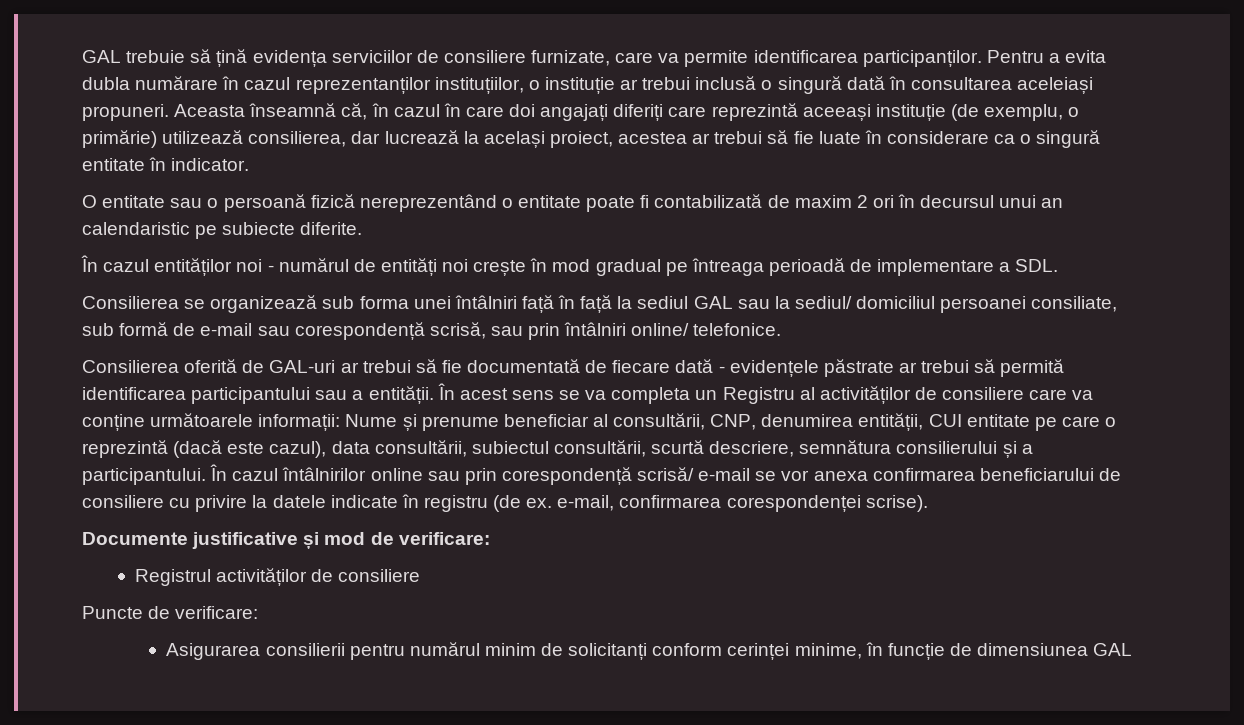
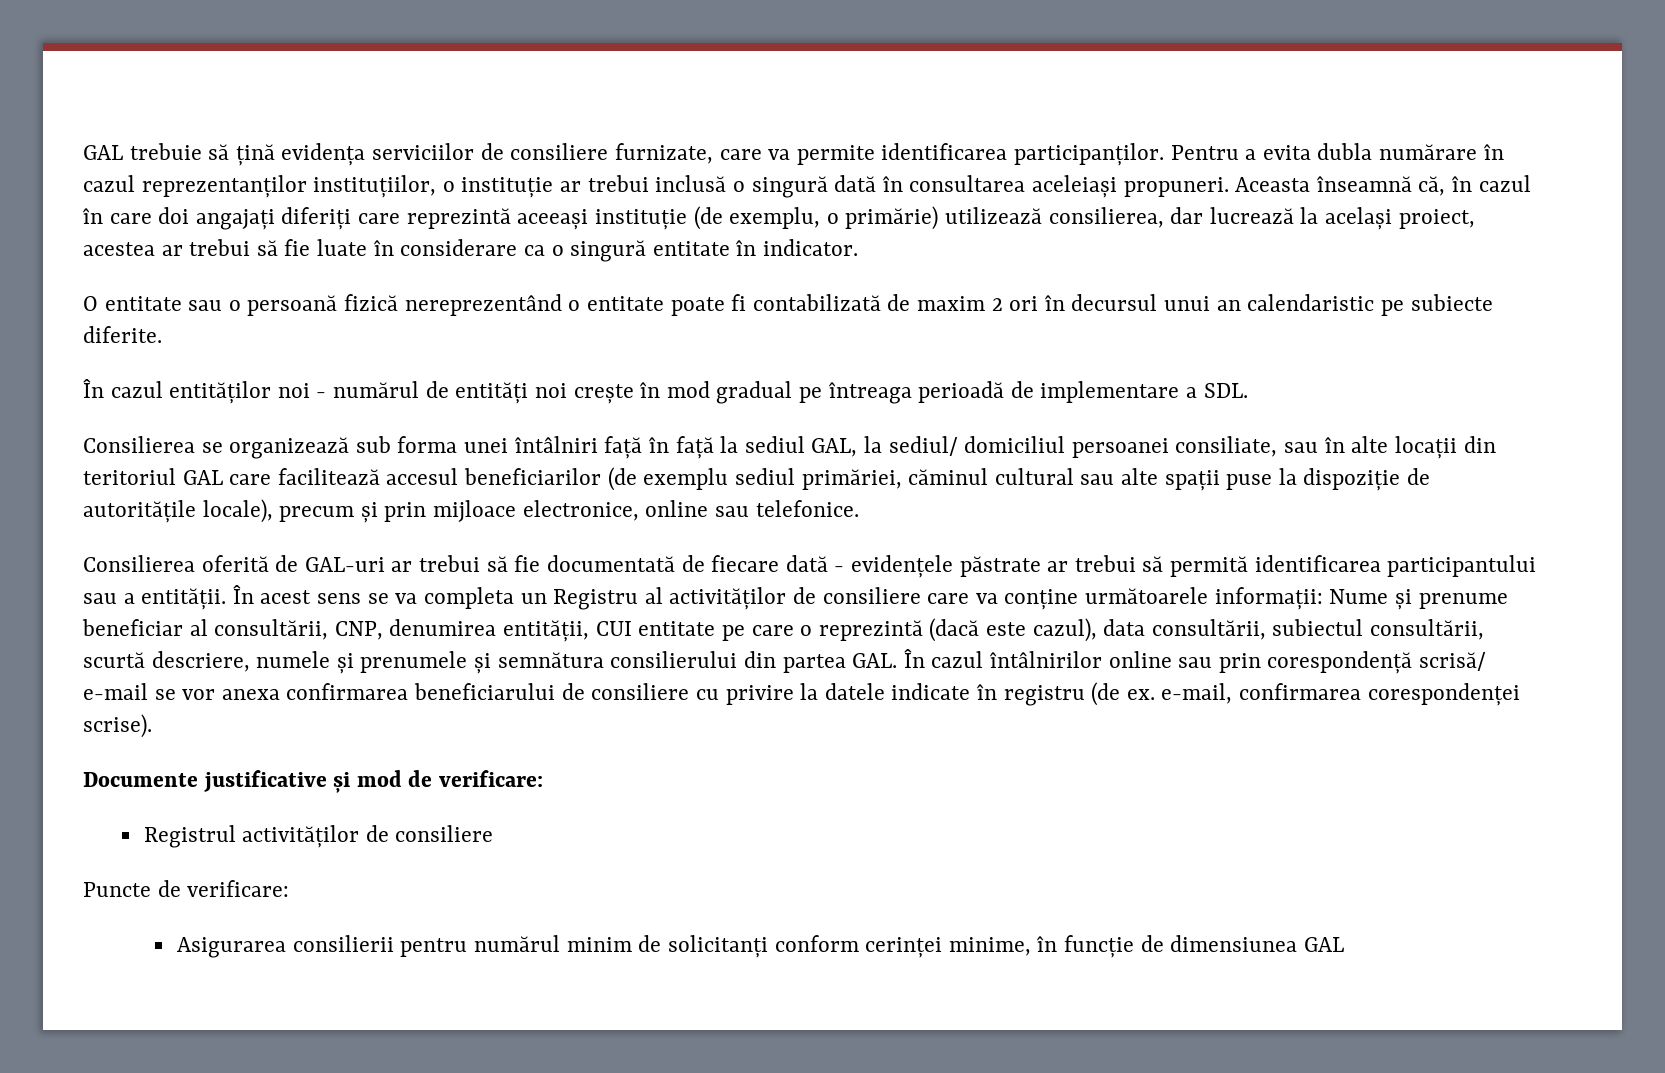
[693,296,770,309] GAL sau -> [811,438,858,457] GAL,
[82,322,690,340] sub formă de e-mail sau corespondență scrisă, sau prin întâlniri online/ -> [1284,436,1496,459] [83,467,1431,491] [83,499,749,523] sau în alte locații din teritoriul GAL care facilitează accesul beneficiarilor (de exemplu sediul primăriei, căminul cultural sau alte spații puse la dispoziție de autoritățile locale), precum și prin mijloace electronice, online sau
[799,440,1033,458] [82,468,206,485] semnătura consilierului și a participantului. -> [256,651,898,674] numele și prenumele și semnătura consilierului din partea GAL.

